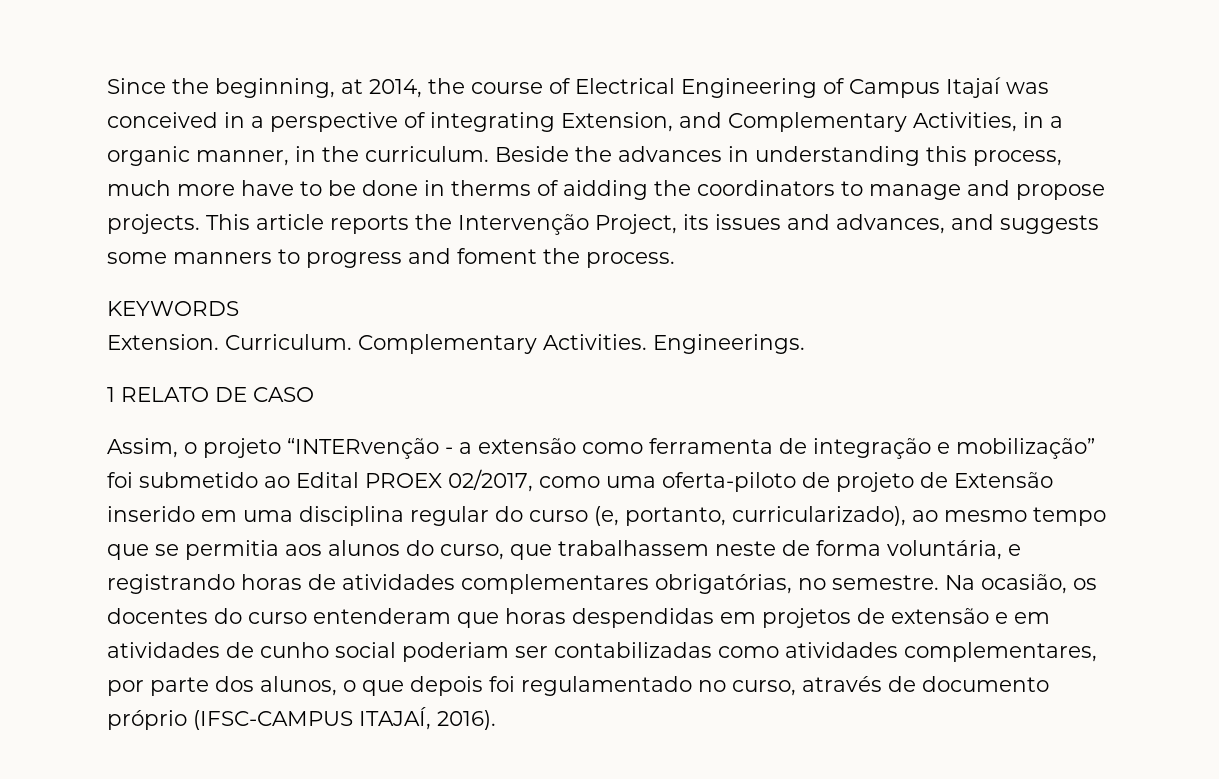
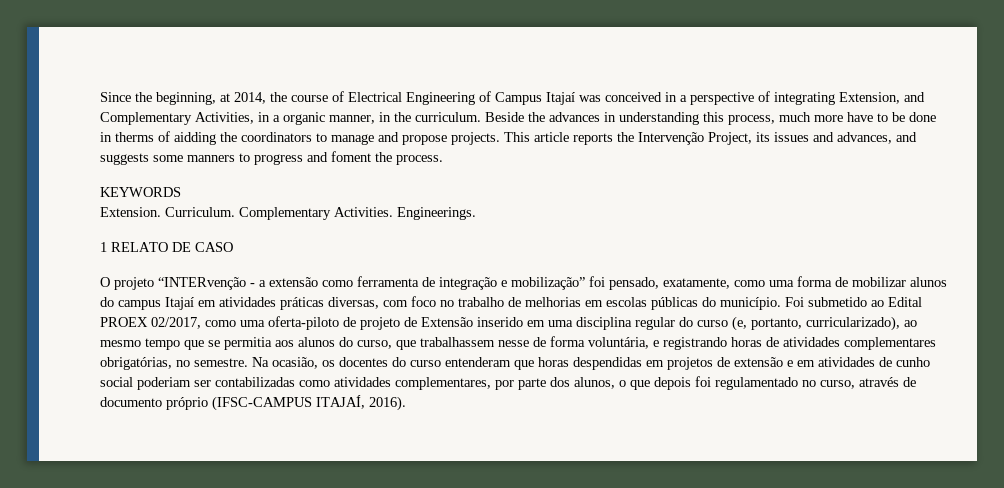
[107,438,197,458] Assim, o -> [100,277,110,287] O
(133, 480) none -> [609,276,947,290] [100,296,804,310] pensado, exatamente, como uma forma de mobilizar alunos do campus Itajaí em atividades práticas diversas, com foco no trabalho de melhorias em escolas públicas do município. Foi
[715,541,776,556] neste -> [498,340,529,347] nesse

